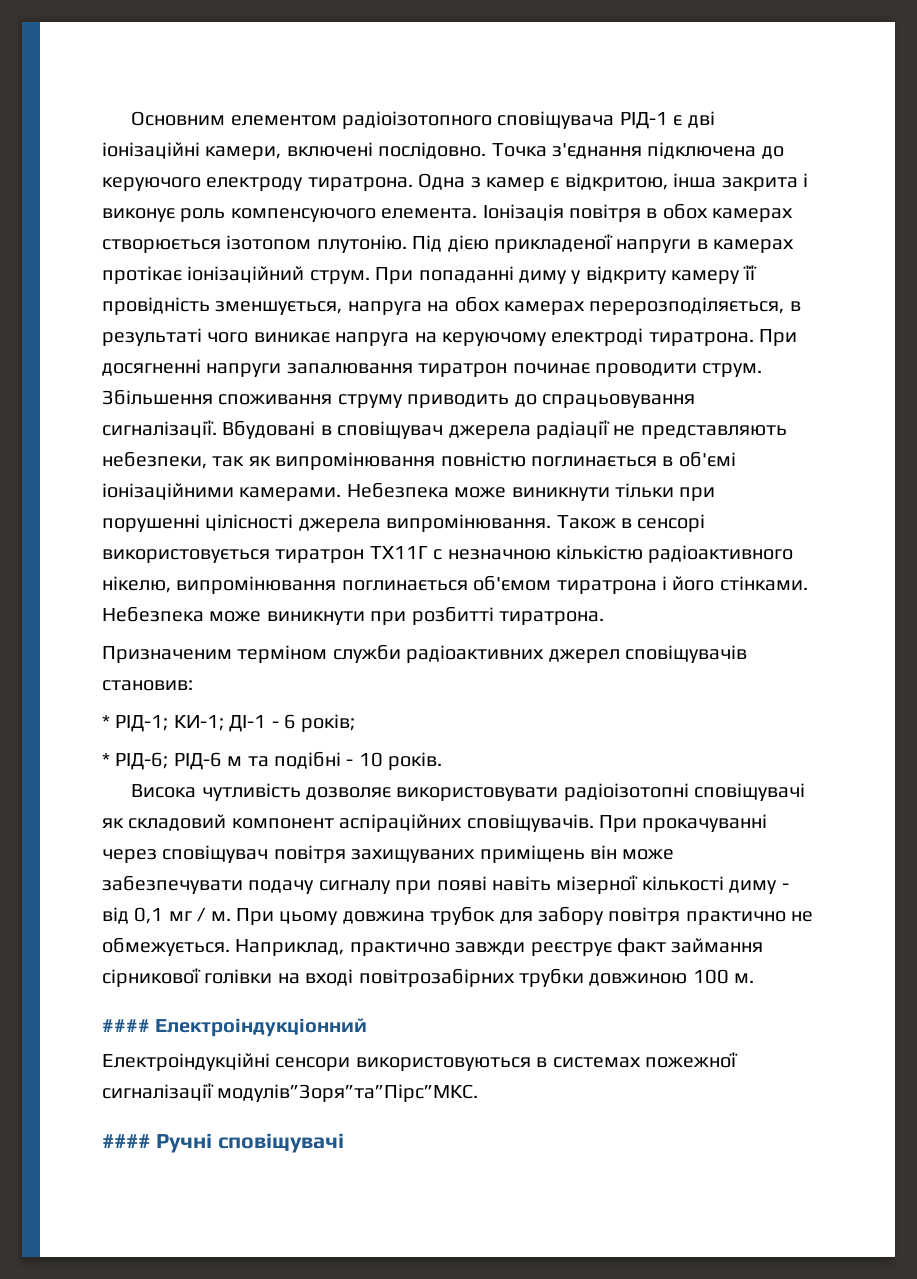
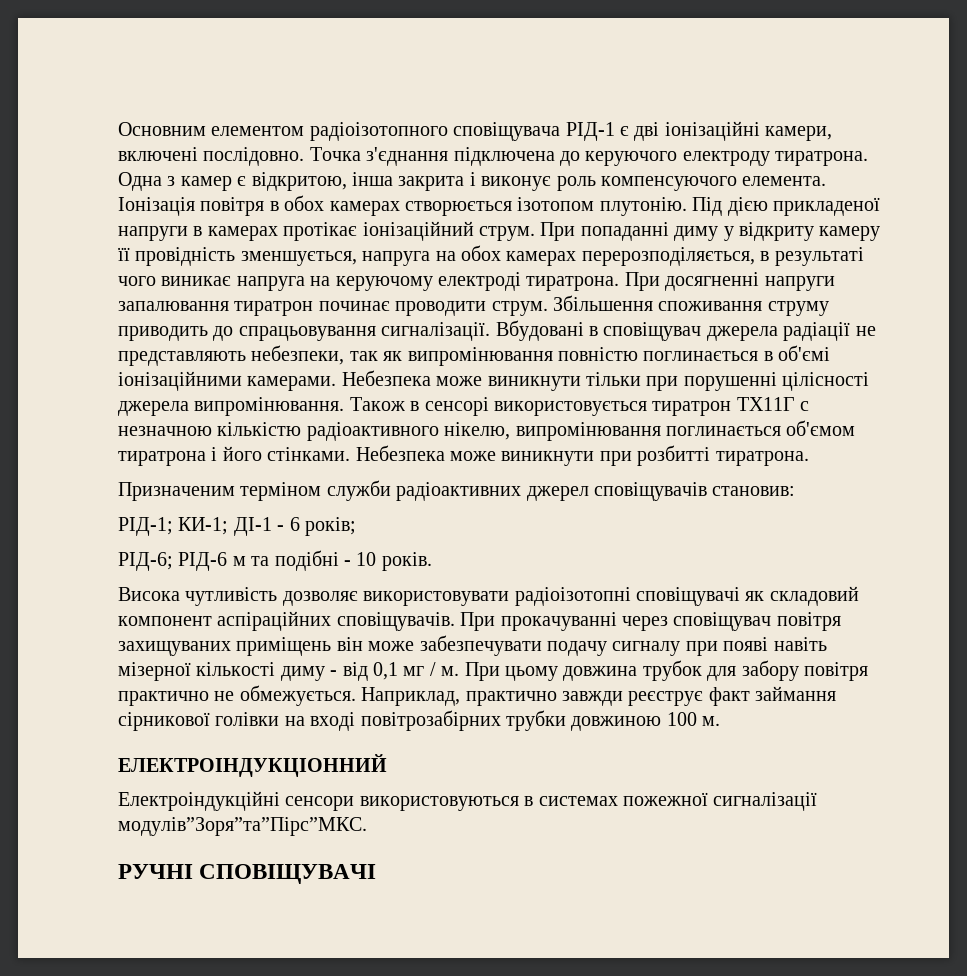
[102,715,110,728] * -> (796, 491) none
[102,753,110,766] * -> (356, 526) none
[102,1018,368,1037] #### Електроіндукціонний -> [118,754,387,777] ЕЛЕКТРОІНДУКЦІОННИЙ
[102,1133,344,1153] #### Ручні сповіщувачі -> [118,864,377,884] РУЧНІ СПОВІЩУВАЧІ

